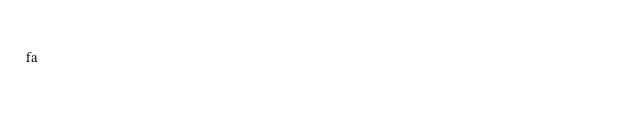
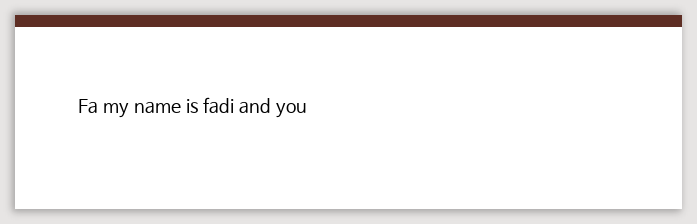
[26,52,38,62] fa -> [78,97,308,118] Fa my name is fadi and you

